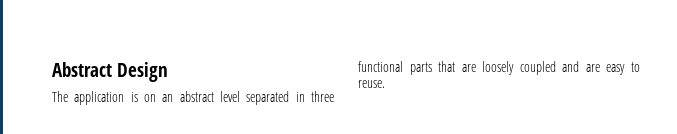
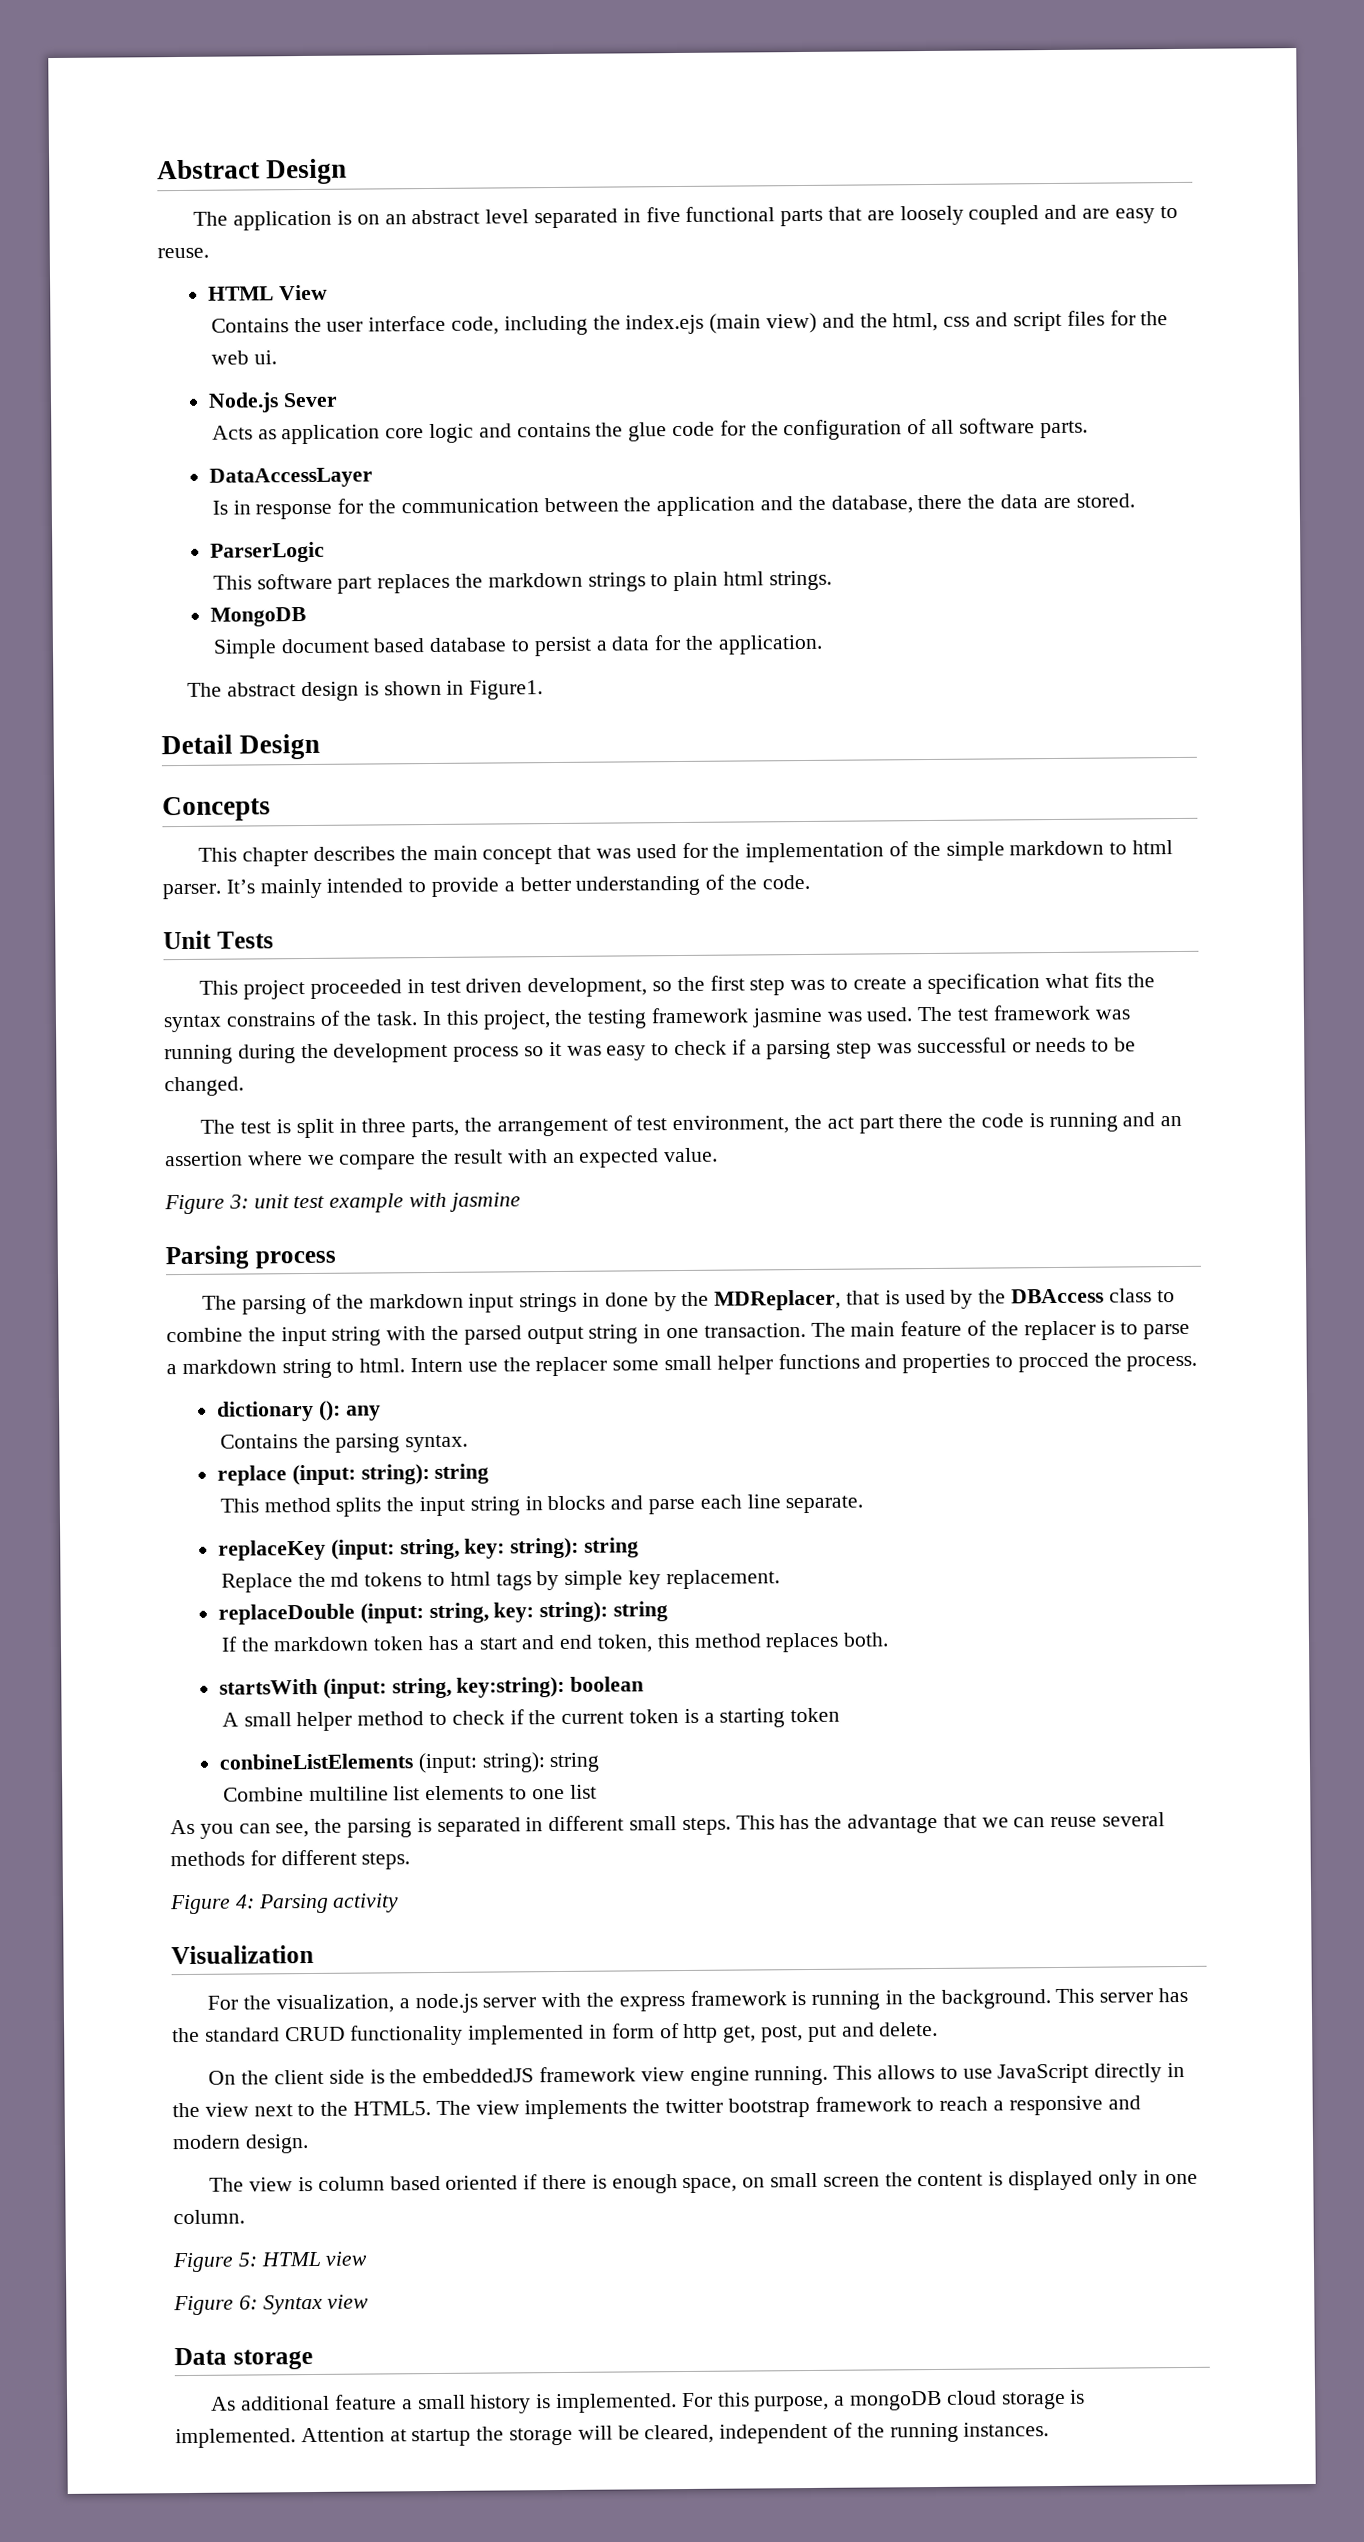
[311,91,334,102] three -> [645,206,681,223] five
(385, 84) none -> [208,284,328,301] [210,310,1169,336] [210,350,277,365] [208,392,338,413] [211,418,1088,445] [209,467,374,488] [211,493,1135,520] [210,541,326,563] [212,570,832,594] [210,606,307,627] [212,634,823,659] [187,680,544,702] [161,733,321,760] [162,796,271,822] [198,840,1173,867] [162,874,810,900] [163,930,274,950] [199,972,1155,1000] [163,1004,1130,1033] [164,1037,1137,1065] [164,1076,244,1097] [200,1112,1183,1139] [165,1147,719,1170] [164,1192,521,1215] [165,1245,336,1270] [202,1288,1175,1315] [166,1320,1191,1347] [166,1352,1198,1379] [217,1400,381,1422] [219,1433,469,1453] [217,1463,490,1486] [219,1494,864,1517] [218,1537,640,1561] [220,1569,780,1593] [218,1601,669,1625] [220,1632,890,1653] [219,1676,645,1699] [221,1707,841,1732] [219,1752,601,1774] [222,1784,597,1802] [170,1812,1166,1839] [170,1849,411,1870] [169,1893,400,1915] [171,1944,314,1965] [207,1987,1188,2014] [172,2021,939,2046] [208,2062,1185,2086] [172,2095,1141,2120] [172,2134,309,2154] [209,2170,1199,2194] [173,2209,245,2225] [172,2251,368,2273] [173,2294,370,2316] [174,2347,313,2370] [211,2389,1086,2414] [175,2422,1050,2449] // HTML View // Contains the user interface code, including the index.ejs (main view) and the html, css and script files for the web ui. // Node.js Sever // Acts as application core logic and contains the glue code for the configuration of all software parts. // DataAccessLayer // Is in response for the communication between the application and the database, there the data are stored. // ParserLogic // This software part replaces the markdown strings to plain html strings. // MongoDB // Simple document based database to persist a data for the application. // The abstract design is shown in Figure1. // Detail Design // Concepts // This chapter describes the main concept that was used for the implementation of the simple markdown to html parser. It’s mainly intended to provide a better understanding of the code. // Unit Tests // This project proceeded in test driven development, so the first step was to create a specification what fits the syntax constrains of the task. In this project, the testing framework jasmine was used. The test framework was running during the development process so it was easy to check if a parsing step was successful or needs to be changed. // The test is split in three parts, the arrangement of test environment, the act part there the code is running and an assertion where we compare the result with an expected value. // Figure 3: unit test example with jasmine // Parsing process // The parsing of the markdown input strings in done by the MDReplacer, that is used by the DBAccess class to combine the input string with the parsed output string in one transaction. The main feature of the replacer is to parse a markdown string to html. Intern use the replacer some small helper functions and properties to procced the process. // dictionary (): any // Contains the parsing syntax. // replace (input: string): string // This method splits the input string in blocks and parse each line separate. // replaceKey (input: string, key: string): string // Replace the md tokens to html tags by simple key replacement. // replaceDouble (input: string, key: string): string // If the markdown token has a start and end token, this method replaces both. // startsWith (input: string, key:string): boolean // A small helper method to check if the current token is a starting token // conbineListElements (input: string): string // Combine multiline list elements to one list // As you can see, the parsing is separated in different small steps. This has the advantage that we can reuse several methods for different steps. // Figure 4: Parsing activity // Visualization // For the visualization, a node.js server with the express framework is running in the background. This server has the standard CRUD functionality implemented in form of http get, post, put and delete. // On the client side is the embeddedJS framework view engine running. This allows to use JavaScript directly in the view next to the HTML5. The view implements the twitter bootstrap framework to reach a responsive and modern design. // The view is column based oriented if there is enough space, on small screen the content is displayed only in one column. // Figure 5: HTML view // Figure 6: Syntax view // Data storage // As additional feature a small history is implemented. For this purpose, a mongoDB cloud storage is implemented. Attention at startup the storage will be cleared, independent of the running instances.

